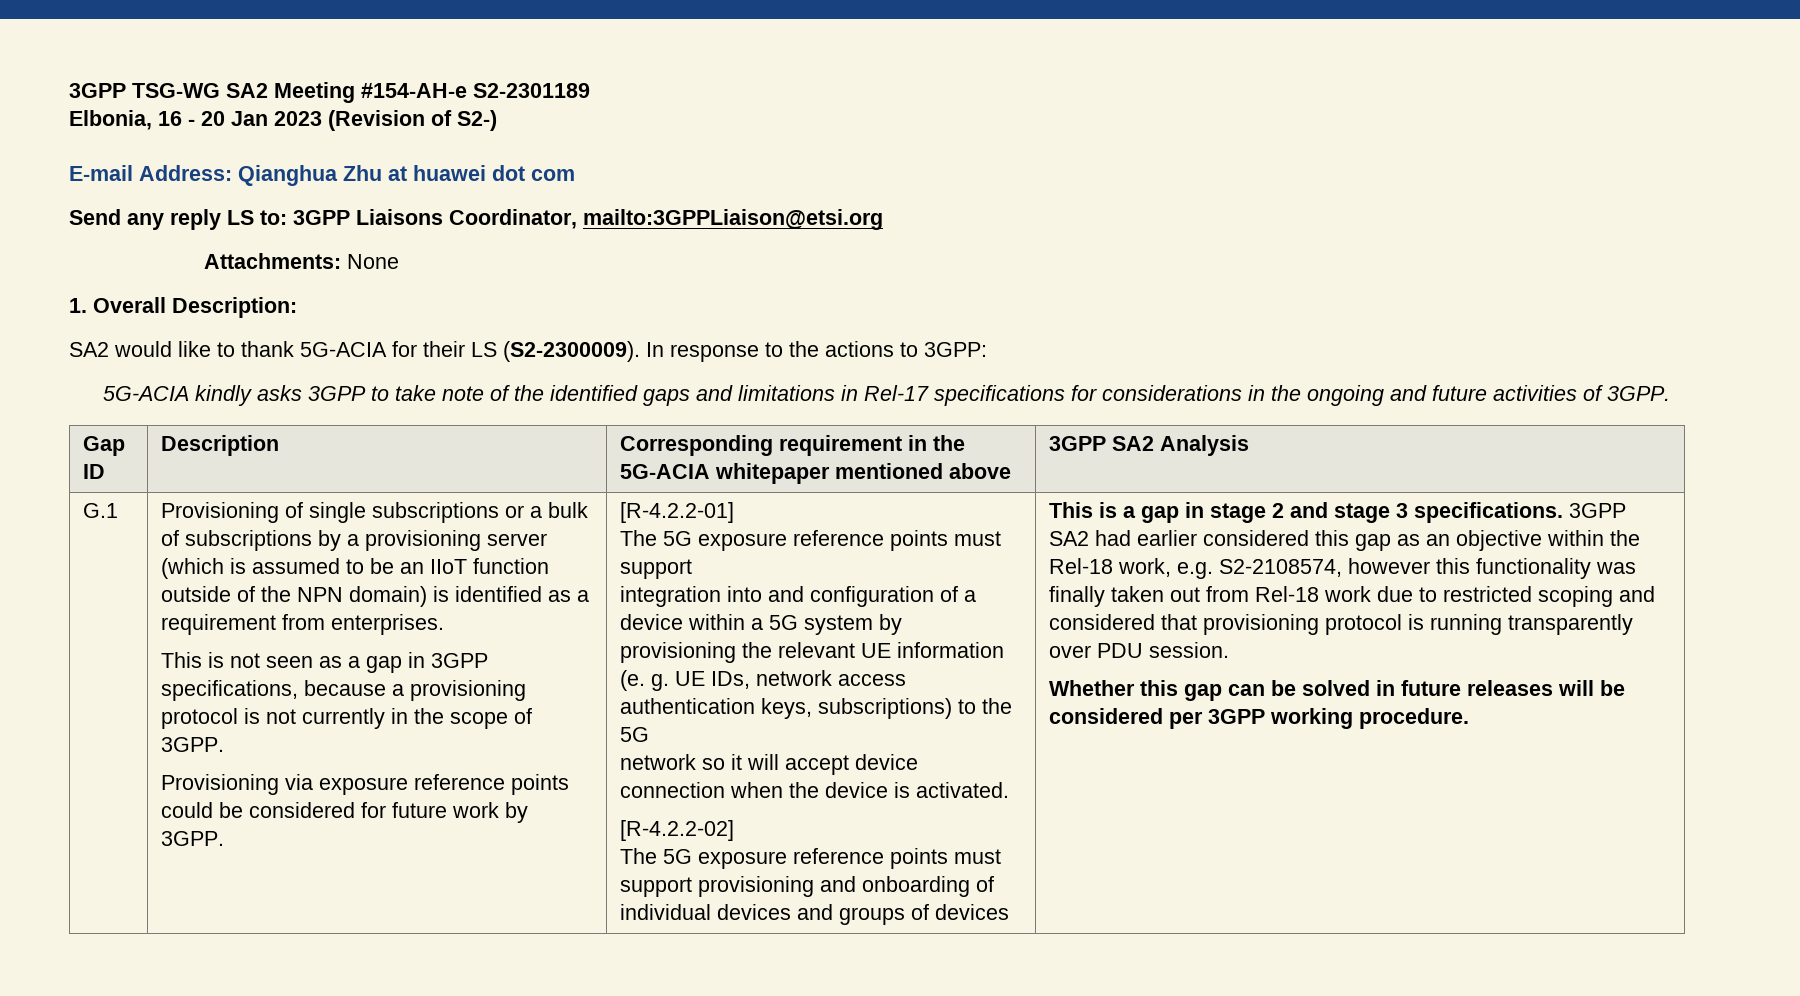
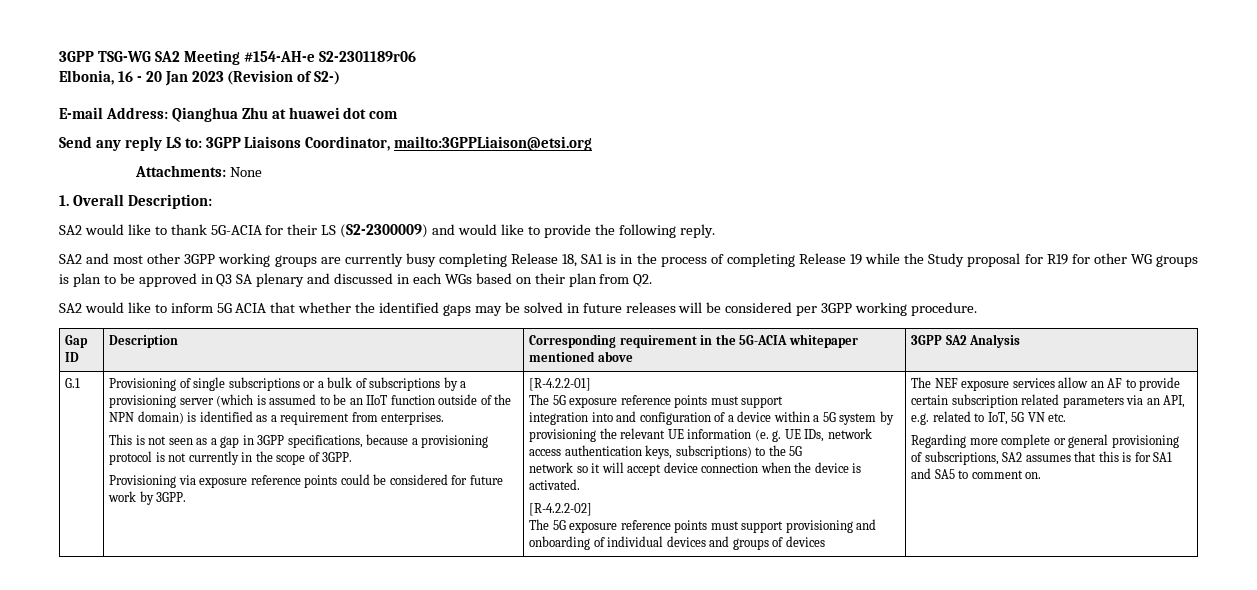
[473,83,590,98] S2-2301189 -> [318,51,416,62] S2-2301189r06
[503,341,987,362] [102,385,1670,406] (S2-2300009). In response to the actions to 3GPP: // 5G-ACIA kindly asks 3GPP to take note of the identified gaps and limitations in Rel-17 specifications for considerations in the ongoing and future activities of 3GPP. -> [340,224,715,238] [59,253,1199,267] [59,273,653,287] [59,302,977,316] (S2-2300009) and would like to provide the following reply. // SA2 and most other 3GPP working groups are currently busy completing Release 18, SA1 is in the process of completing Release 19 while the Study proposal for R19 for other WG groups is plan to be approved in Q3 SA plenary and discussed in each WGs based on their plan from Q2. // SA2 would like to inform 5G ACIA that whether the identified gaps may be solved in future releases will be considered per 3GPP working procedure.
[1048,502,1626,523] [1048,530,1640,551] [1048,558,1636,579] [1048,586,1655,607] [1048,614,1633,635] [1048,642,1229,658] [1048,680,1625,701] [1048,708,1469,729] This is a gap in stage 2 and stage 3 specifications. 3GPP SA2 had earlier considered this gap as an objective within the Rel-18 work, e.g. S2-2108574, however this functionality was finally taken out from Rel-18 work due to restricted scoping and considered that provisioning protocol is running transparently over PDU session. // Whether this gap can be solved in future releases will be considered per 3GPP working procedure. -> [911,377,1181,391] [911,394,1186,408] [911,411,1067,425] [911,434,1179,448] [911,451,1173,465] [911,468,1042,479] The NEF exposure services allow an AF to provide certain subscription related parameters via an API, e.g. related to IoT, 5G VN etc. // Regarding more complete or general provisioning of subscriptions, SA2 assumes that this is for SA1 and SA5 to comment on.

